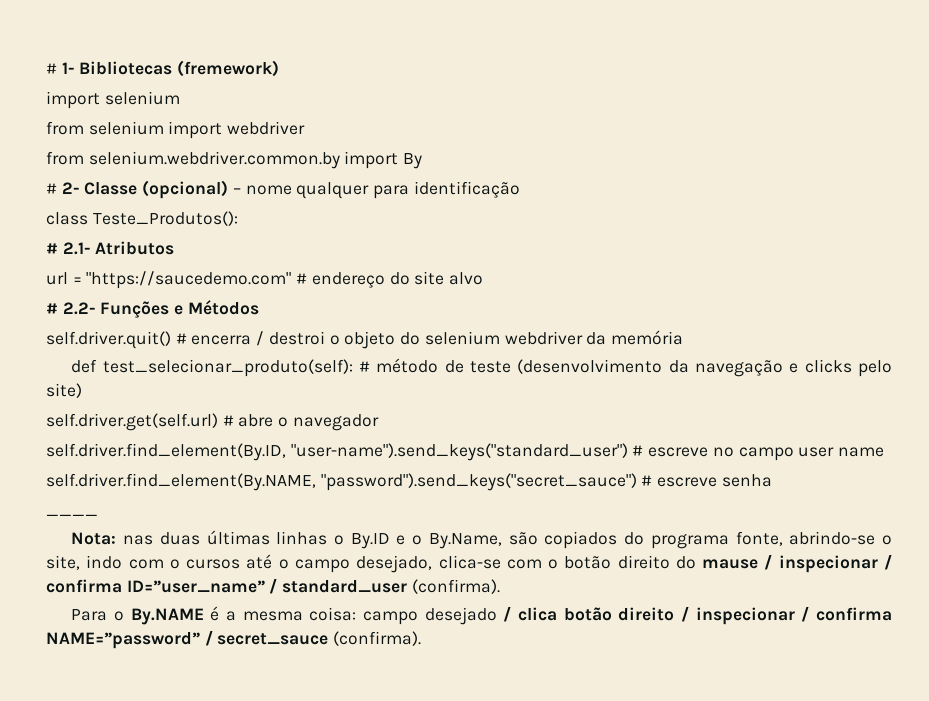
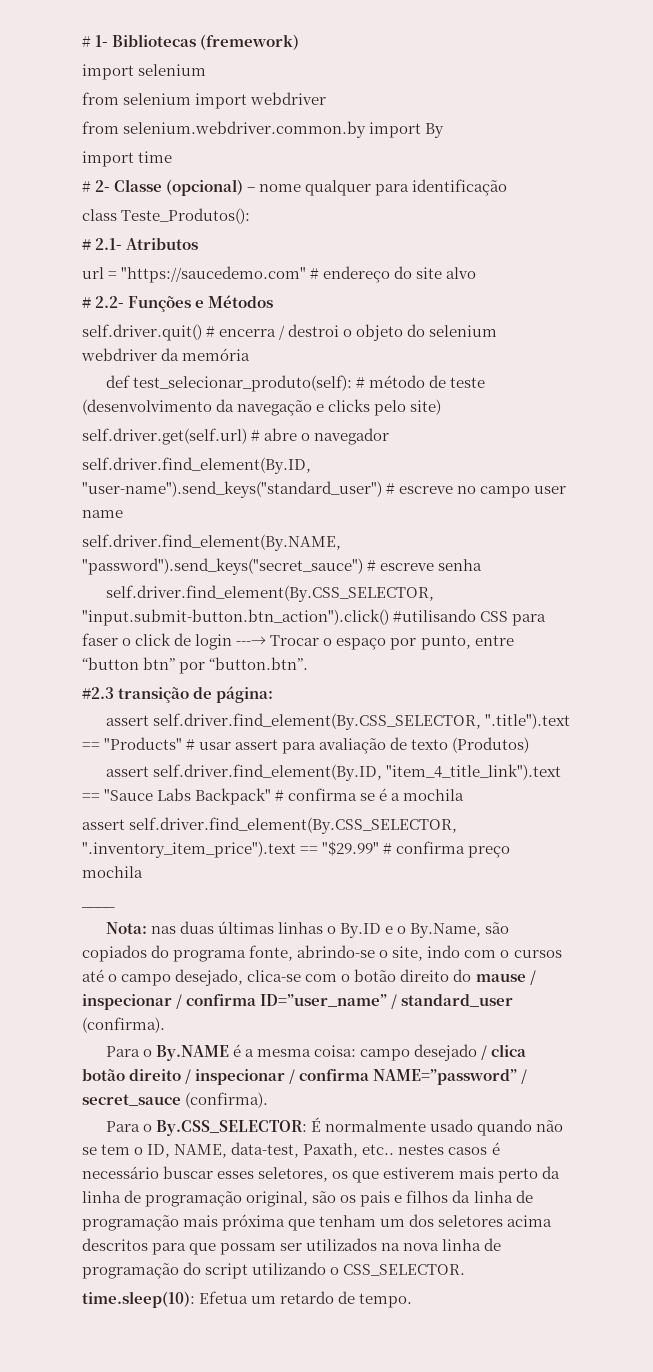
(423, 161) none -> [82,151,173,167] // import time
(772, 480) none -> [105,585,434,602] [82,609,547,626] [82,633,514,650] [82,657,309,674] [82,686,274,703] [105,713,570,730] [82,737,530,754] [105,764,561,781] [82,788,465,805] [82,817,458,834] [82,841,511,858] [82,866,143,878] // self.driver.find_element(By.CSS_SELECTOR, "input.submit-button.btn_action").click() #utilisando CSS para faser o click de login ---→ Trocar o espaço por punto, entre “button btn” por “button.btn”. // #2.3 transição de página: // assert self.driver.find_element(By.CSS_SELECTOR, ".title").text == "Products" # usar assert para avaliação de texto (Produtos) // assert self.driver.find_element(By.ID, "item_4_title_link").text == "Sauce Labs Backpack" # confirma se é a mochila // assert self.driver.find_element(By.CSS_SELECTOR, ".inventory_item_price").text == "$29.99" # confirma preço mochila
(422, 638) none -> [105,1117,564,1136] [82,1142,500,1158] [82,1166,561,1183] [82,1190,533,1207] [82,1214,553,1231] [82,1238,502,1255] [82,1262,466,1279] [82,1291,413,1308] // Para o By.CSS_SELECTOR: É normalmente usado quando não se tem o ID, NAME, data-test, Paxath, etc.. nestes casos é necessário buscar esses seletores, os que estiverem mais perto da linha de programação original, são os pais e filhos da linha de programação mais próxima que tenham um dos seletores acima descritos para que possam ser utilizados na nova linha de programação do script utilizando o CSS_SELECTOR. // time.sleep(10): Efetua um retardo de tempo.

